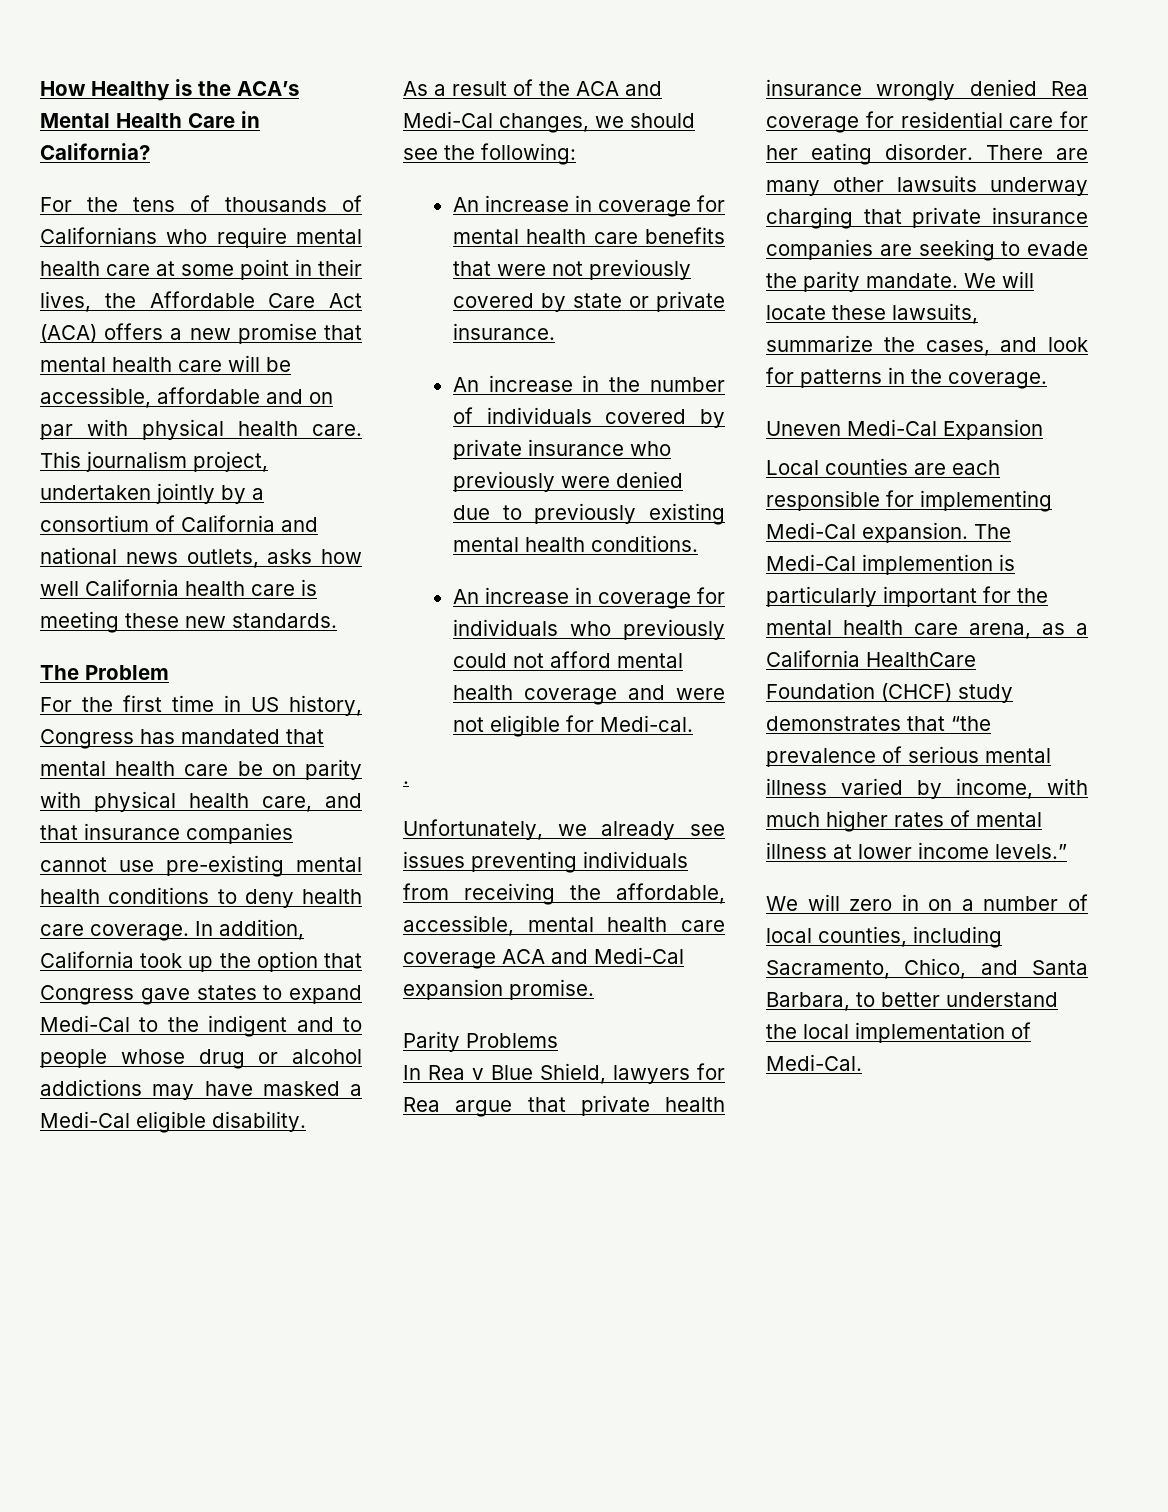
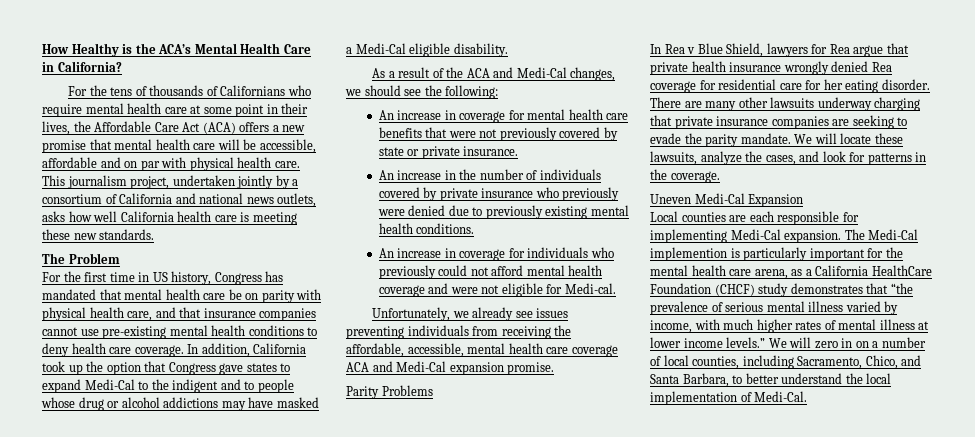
[403,781,409,784] // . -> (616, 288) none
[766,335,873,352] summarize -> [700,151,742,165] analyze
(1067, 851) // -> (766, 342) none

